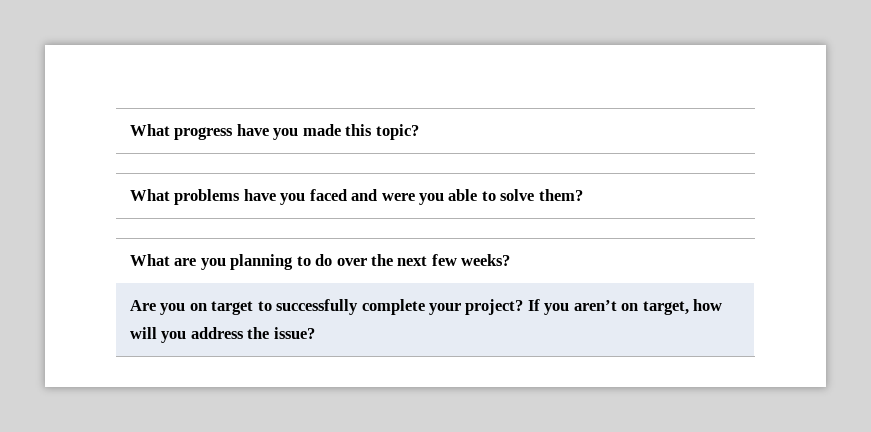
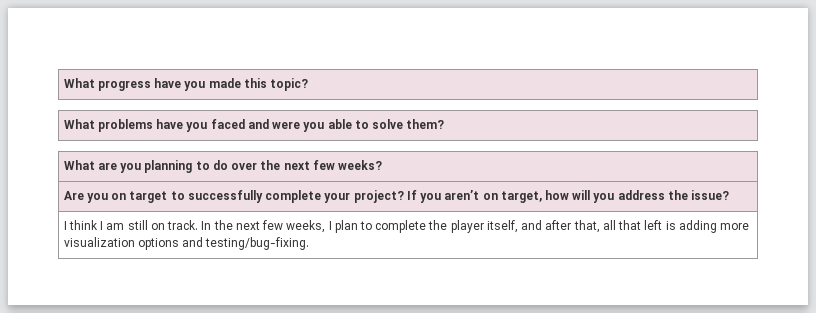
(315, 333) none -> [63,220,750,233] [63,237,310,250] // I think I am still on track. In the next few weeks, I plan to complete the player itself, and after that, all that left is adding more visualization options and testing/bug-fixing.

